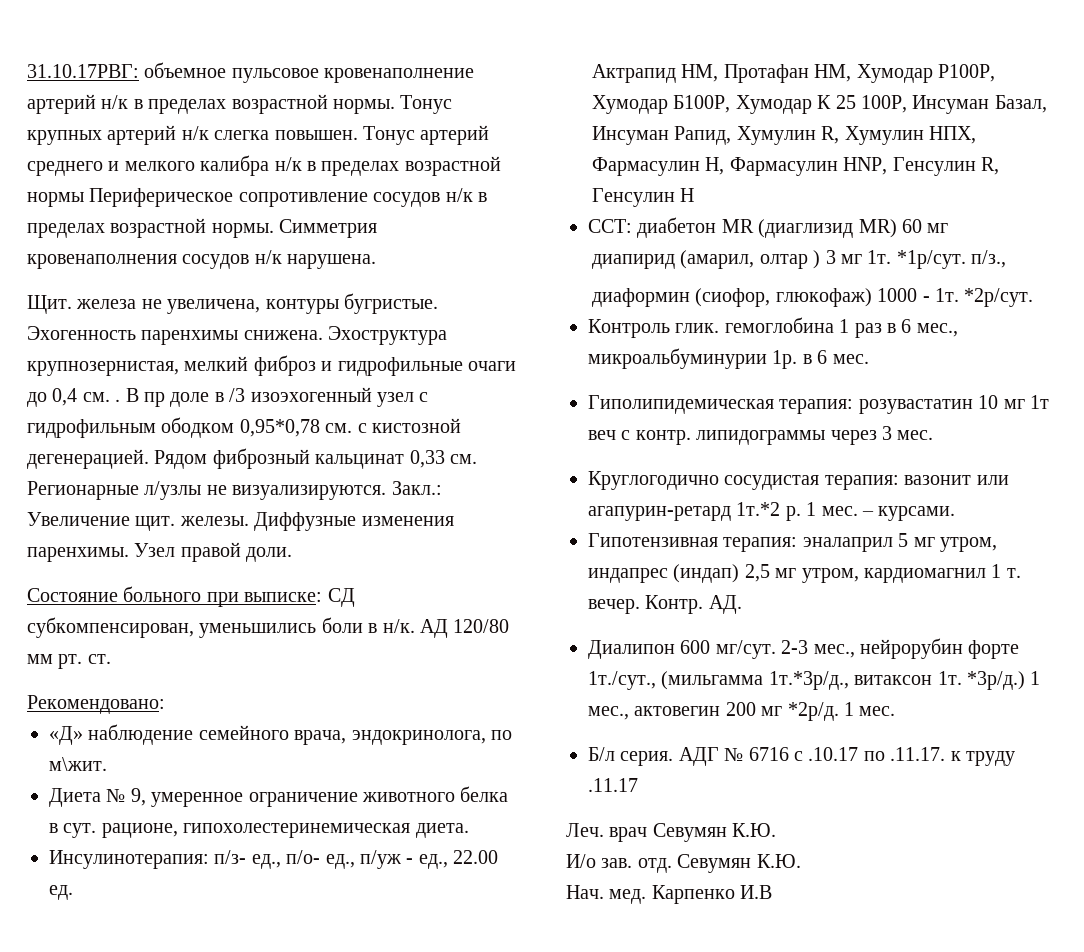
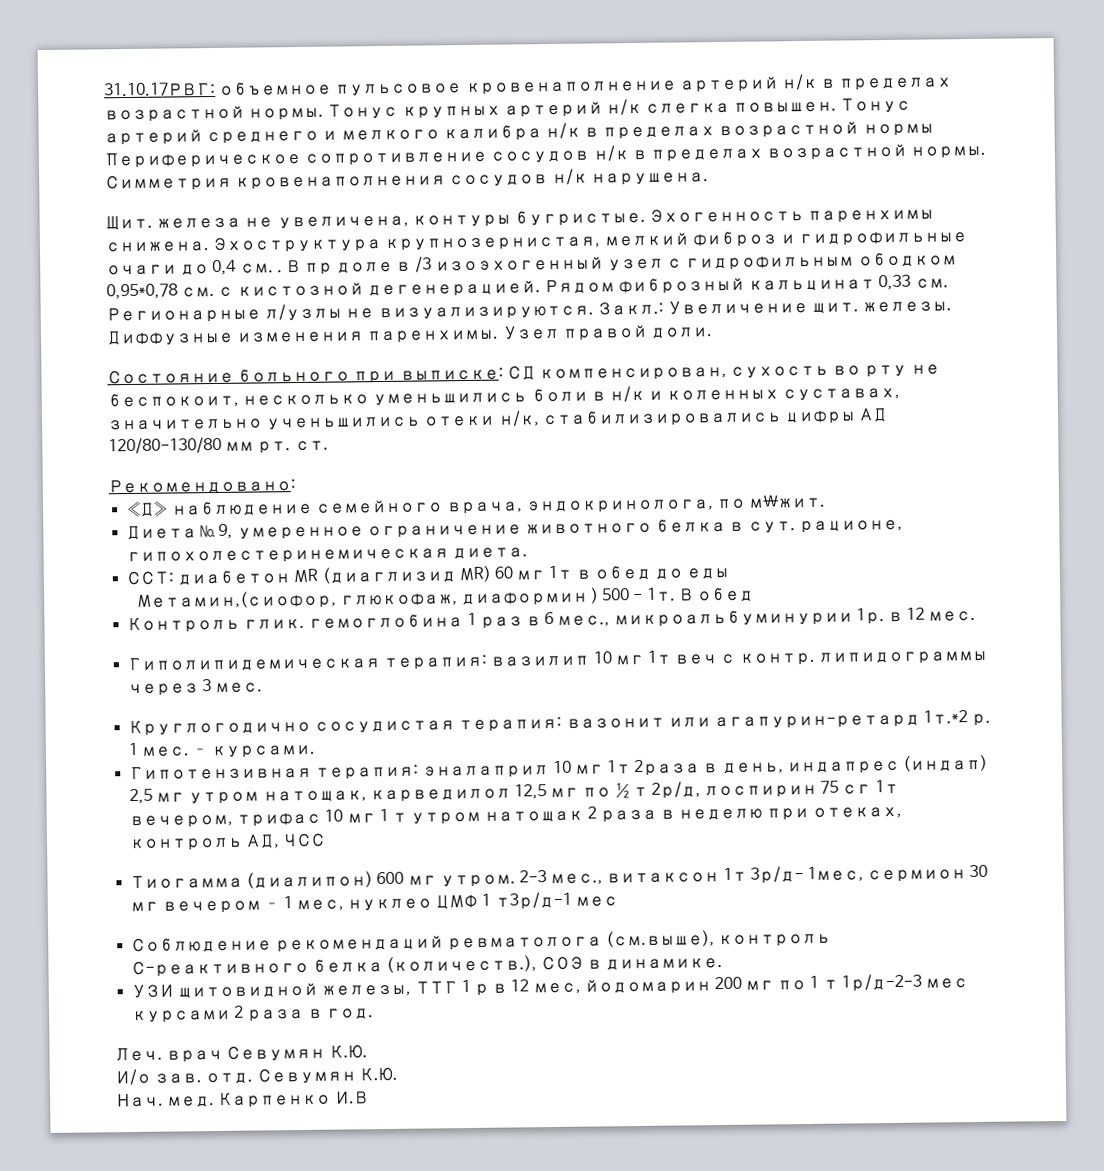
[27,617,510,638] субкомпенсирован, уменьшились боли в н/к. АД 120/80 -> [538,364,940,382] [107,385,901,409] [108,408,889,431] [108,436,222,455] компенсирован, сухость во рту не беспокоит, несколько уменьшились боли в н/к и коленных суставах, значительно ученьшились отеки н/к, стабилизировались цифры АД 120/80-130/80
[49,850,499,869] [49,885,73,900] [592,64,996,83] [592,95,1047,114] [592,126,977,145] [592,157,1000,176] [592,188,695,207] // Инсулинотерапия: п/з- ед., п/о- ед., п/уж - ед., 22.00 ед. // Актрапид НМ, Протафан НМ, Хумодар Р100Р, Хумодар Б100Р, Хумодар К 25 100Р, Инсуман Базал, Инсуман Рапид, Хумулин R, Хумулин НПХ, Фармасулин Н, Фармасулин НNР, Генсулин R, Генсулин Н -> (529, 553) none
[592,250,1007,269] [592,288,1034,307] // диапирид (амарил, олтар ) 3 мг 1т. *1р/сут. п/з., // диаформин (сиофор, глюкофаж) 1000 - 1т. *2р/сут. -> [548,565,730,581] [136,587,755,610] 1т в обед до еды // Метамин,(сиофор, глюкофаж, диаформин ) 500 - 1т. В обед
[817,350,828,364] 6 -> [906,607,926,620] 12
[858,399,973,414] розувастатин -> [490,655,590,667] вазилип
[898,533,997,552] [588,564,1021,583] [588,595,742,614] [588,638,1020,659] [588,671,1041,690] [588,702,896,721] [588,747,1015,766] [588,778,638,792] 5 мг утром, индапрес (индап) 2,5 мг утром, кардиомагнил 1 т. вечер. Контр. АД. // Диалипон 600 мг/сут. 2-3 мес., нейрорубин форте 1т./сут., (мильгамма 1т.*3р/д., витаксон 1т. *3р/д.) 1 мес., актовегин 200 мг *2р/д. 1 мес. // Б/л серия. АДГ № 6716 с .10.17 по .11.17. к труду .11.17 -> [552,754,988,777] [129,779,899,805] [129,806,903,829] [129,832,327,852] [130,864,989,890] [130,891,618,914] [131,930,831,954] [131,955,723,978] [131,973,969,999] [132,1005,374,1024] 10 мг 1т 2раза в день, индапрес (индап) 2,5 мг утром натощак, карведилол 12,5 мг по ½ т 2р/д, лоспирин 75 сг 1т вечером, трифас 10 мг 1 т утром натощак 2 раза в неделю при отеках, контроль АД, ЧСС // Тиогамма (диалипон) 600 мг утром. 2-3 мес., витаксон 1т 3р/д- 1мес, сермион 30 мг вечером – 1 мес, нуклео ЦМФ 1 т3р/д-1 мес // Соблюдение рекомендаций ревматолога (см.выше), контроль С-реактивного белка (количеств.), СОЭ в динамике. // УЗИ щитовидной железы, ТТГ 1 р в 12 мес, йодомарин 200 мг по 1 т 1р/д-2-3 мес курсами 2 раза в год.

